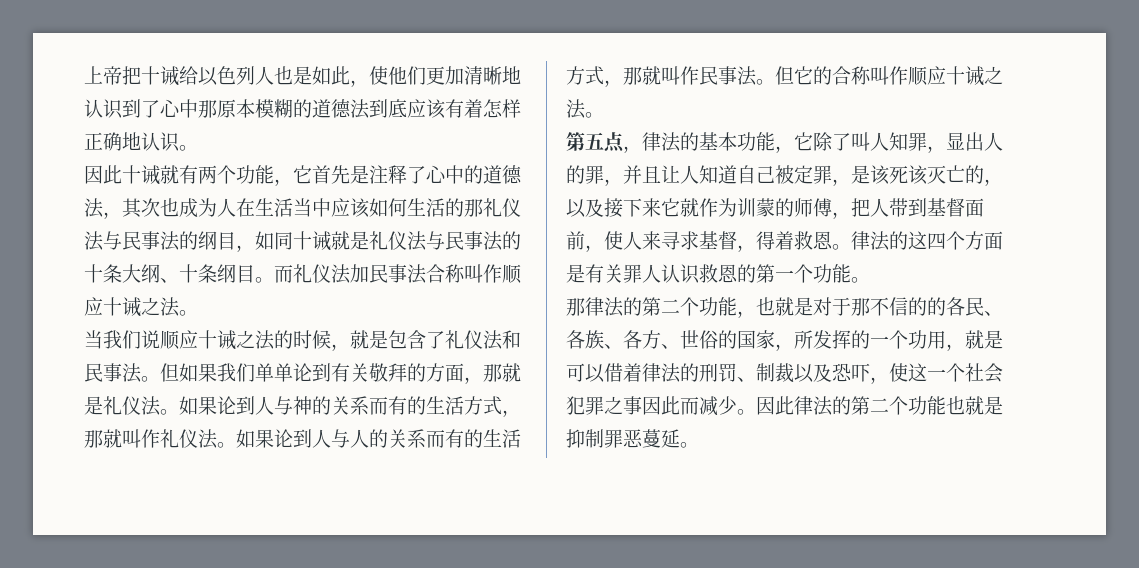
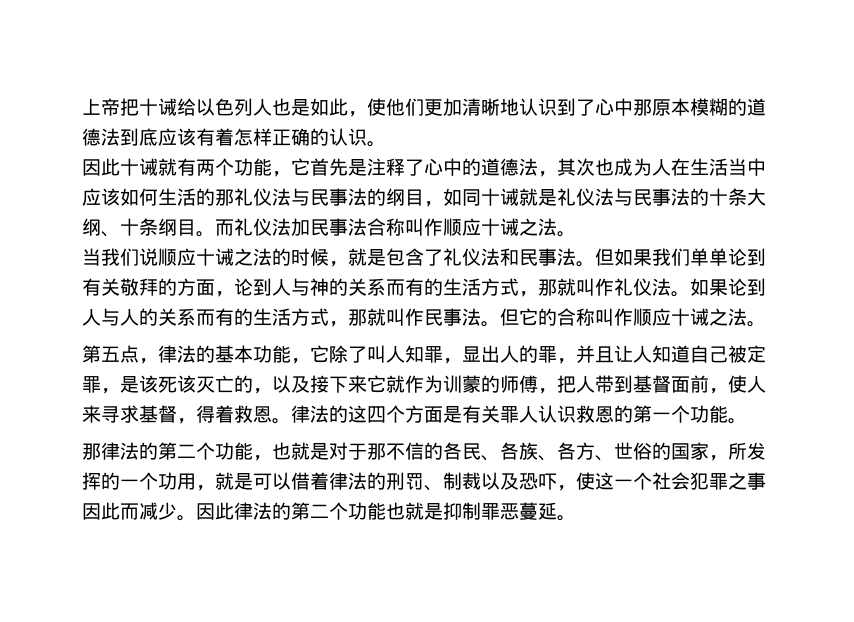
[122,132,141,150] 地 -> [310,128,329,146] 的
[483,363,521,382] [84,396,217,416] 那就是礼仪法。如果 -> (234, 294) none
[927,297,946,316] 的 -> (443, 451) none

